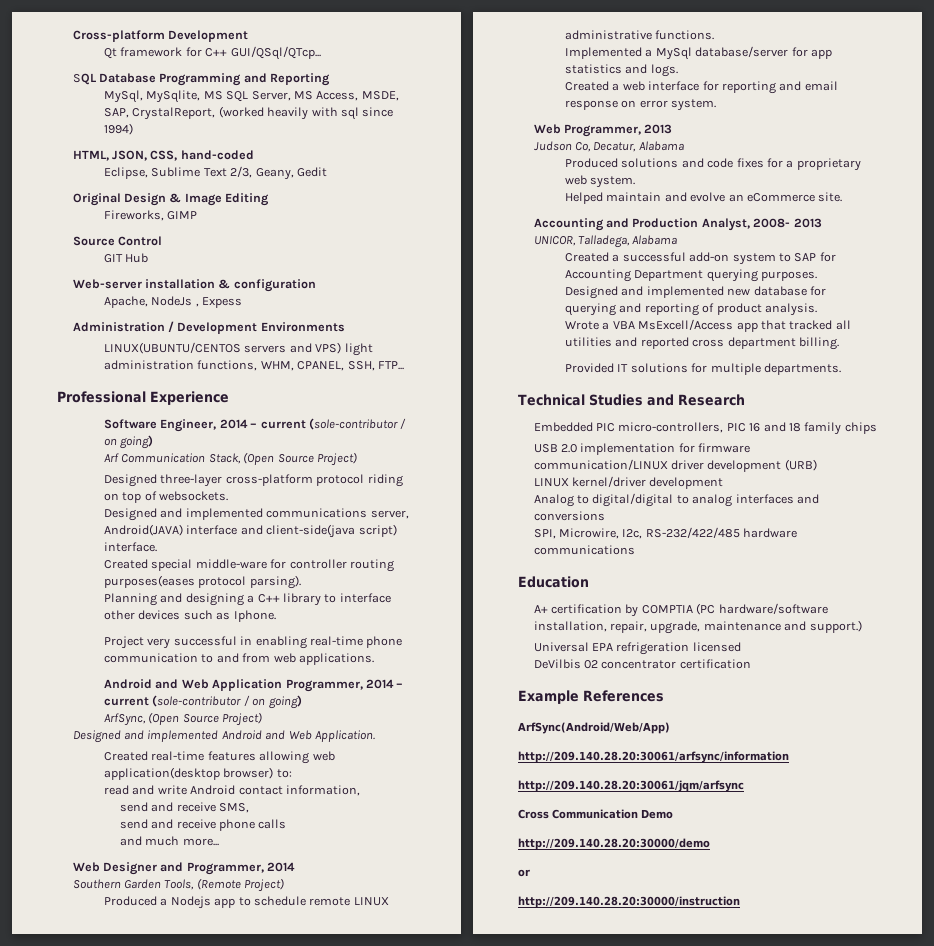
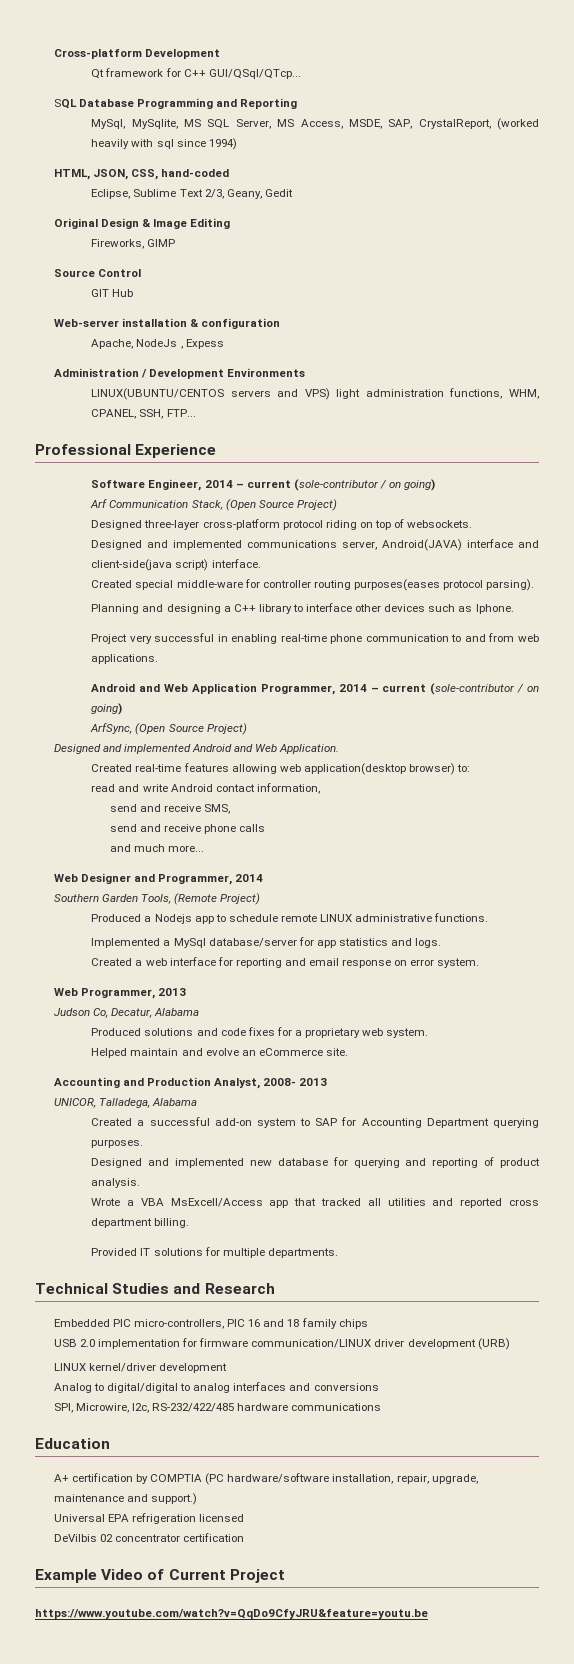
[583,690,664,702] [518,722,670,734] [518,751,789,763] [518,780,744,792] [518,809,673,819] [518,838,710,850] [518,869,530,877] [518,896,740,908] References // ArfSync(Android/Web/App) // http://209.140.28.20:30061/arfsync/information // http://209.140.28.20:30061/jqm/arfsync // Cross Communication Demo // http://209.140.28.20:30000/demo // or // http://209.140.28.20:30000/instruction -> [101,1569,285,1583] [35,1609,428,1619] Video of Current Project // https://www.youtube.com/watch?v=QqDo9CfyJRU&feature=youtu.be

